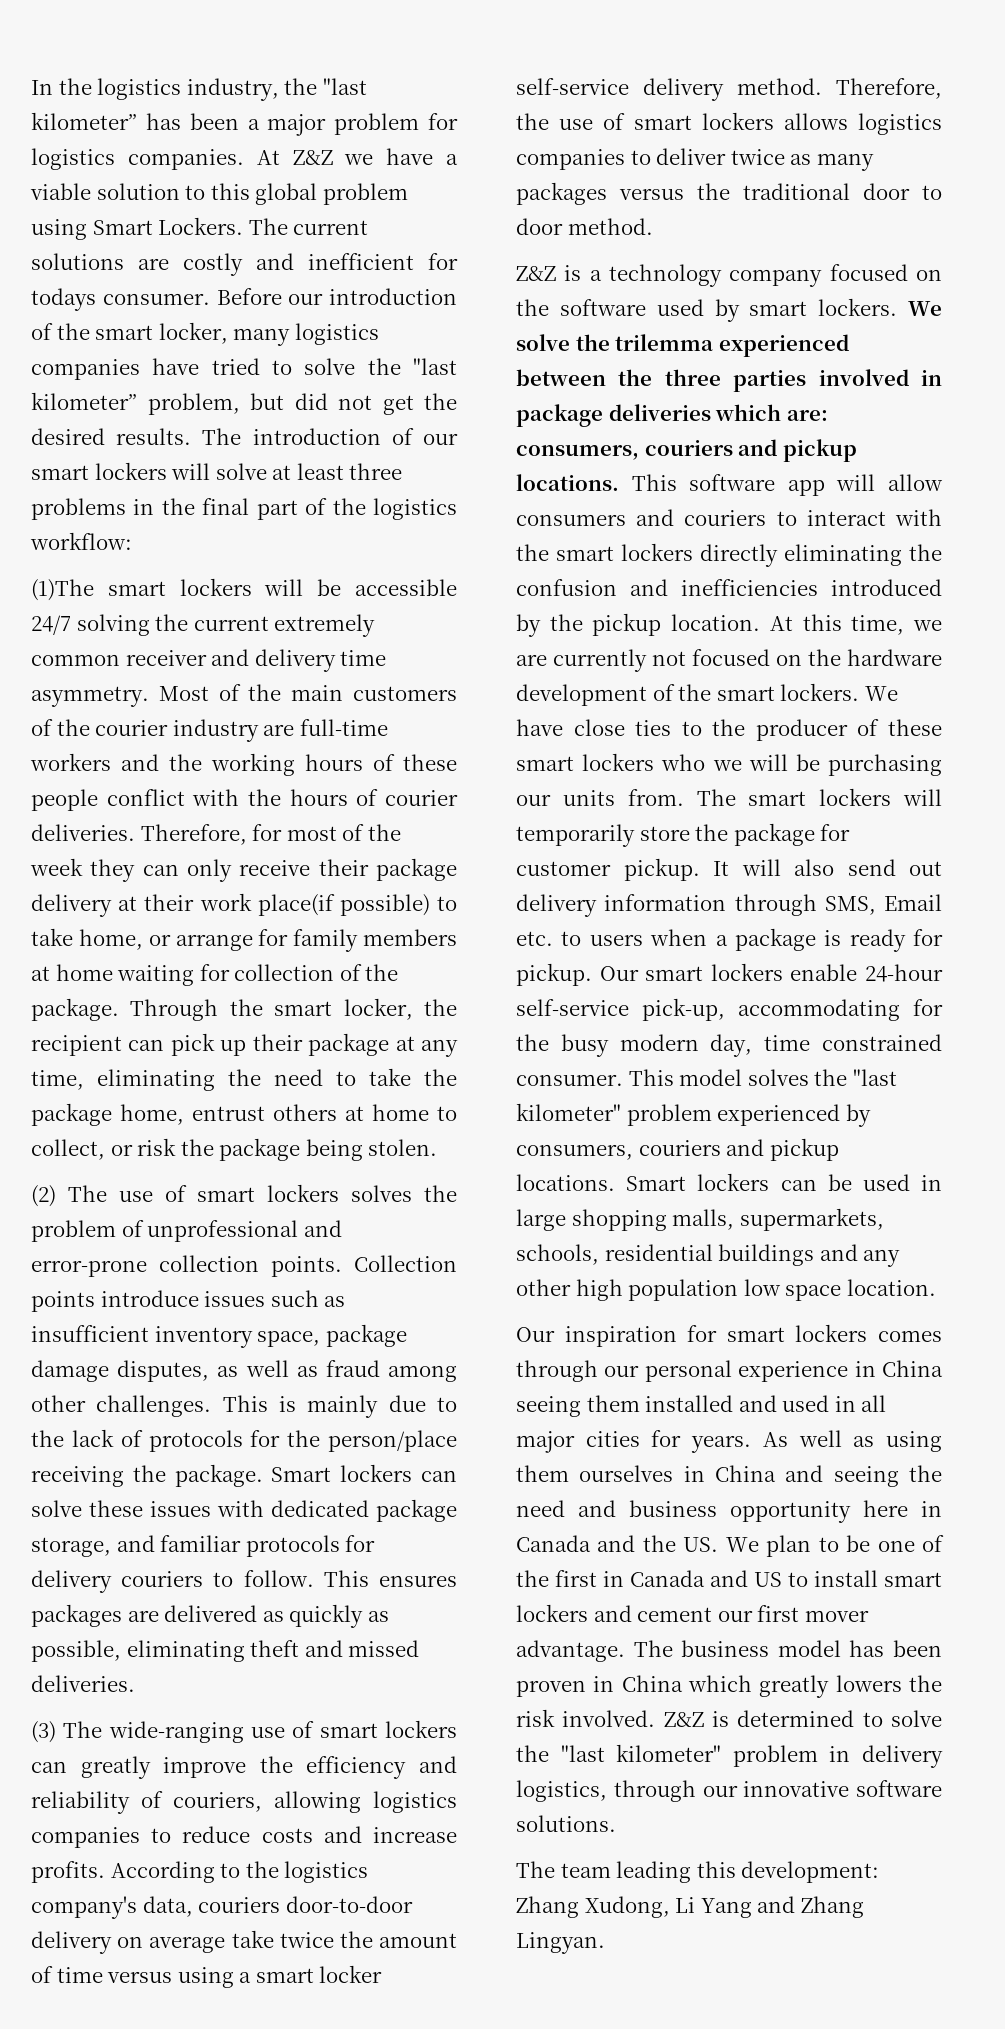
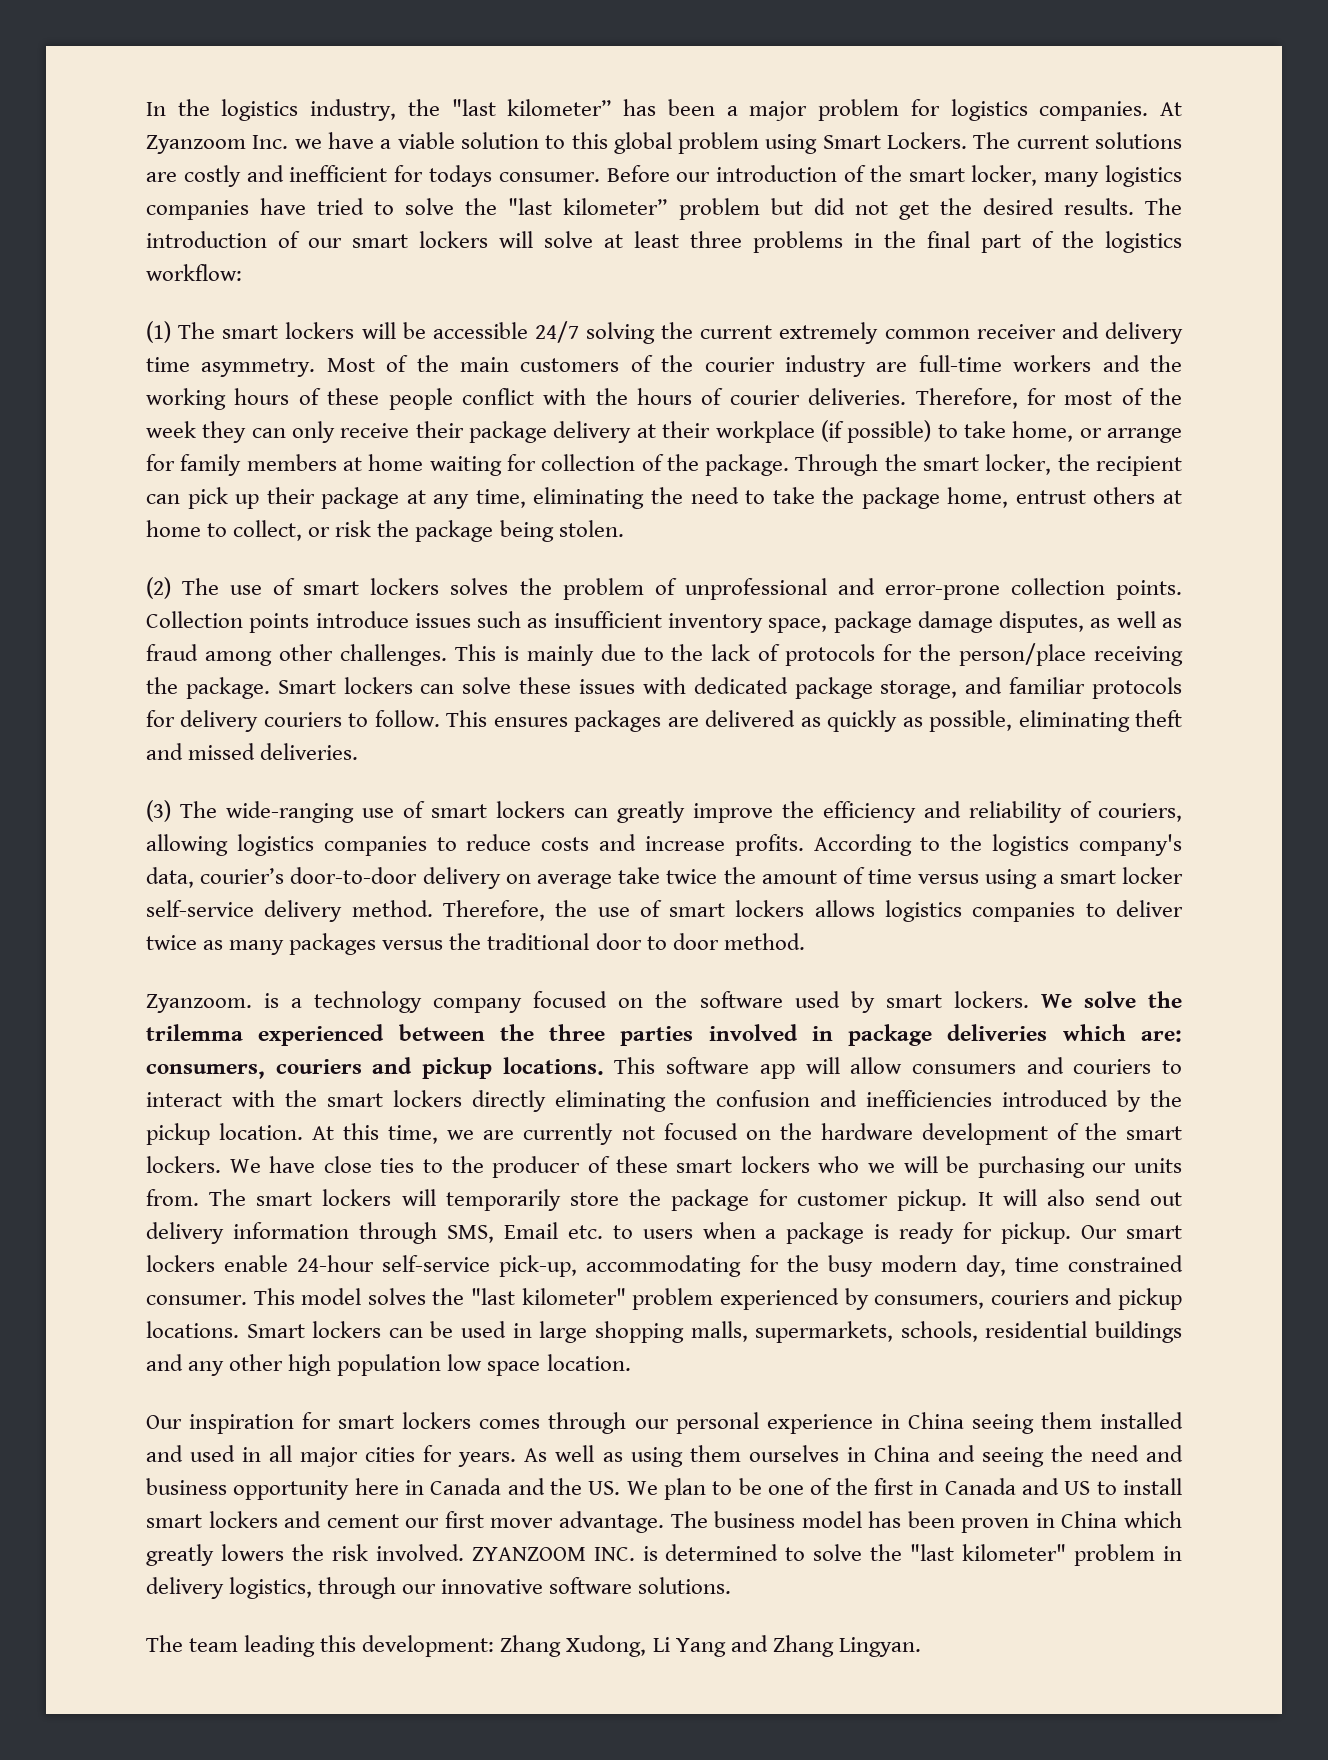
[292,150,333,165] Z&Z -> [146,135,289,154] Zyanzoom Inc.
[147,393,240,415] problem, -> [678,198,760,220] problem
[31,579,94,601] (1)The -> [146,321,216,343] (1) The
[199,893,335,916] work place(if -> [715,420,844,443] workplace (if
[198,1897,281,1913] couriers -> [200,868,285,884] courier’s
[516,266,556,281] Z&Z -> [146,994,252,1013] Zyanzoom.
[663,1712,704,1727] Z&Z -> [471,1547,635,1561] ZYANZOOM INC.

